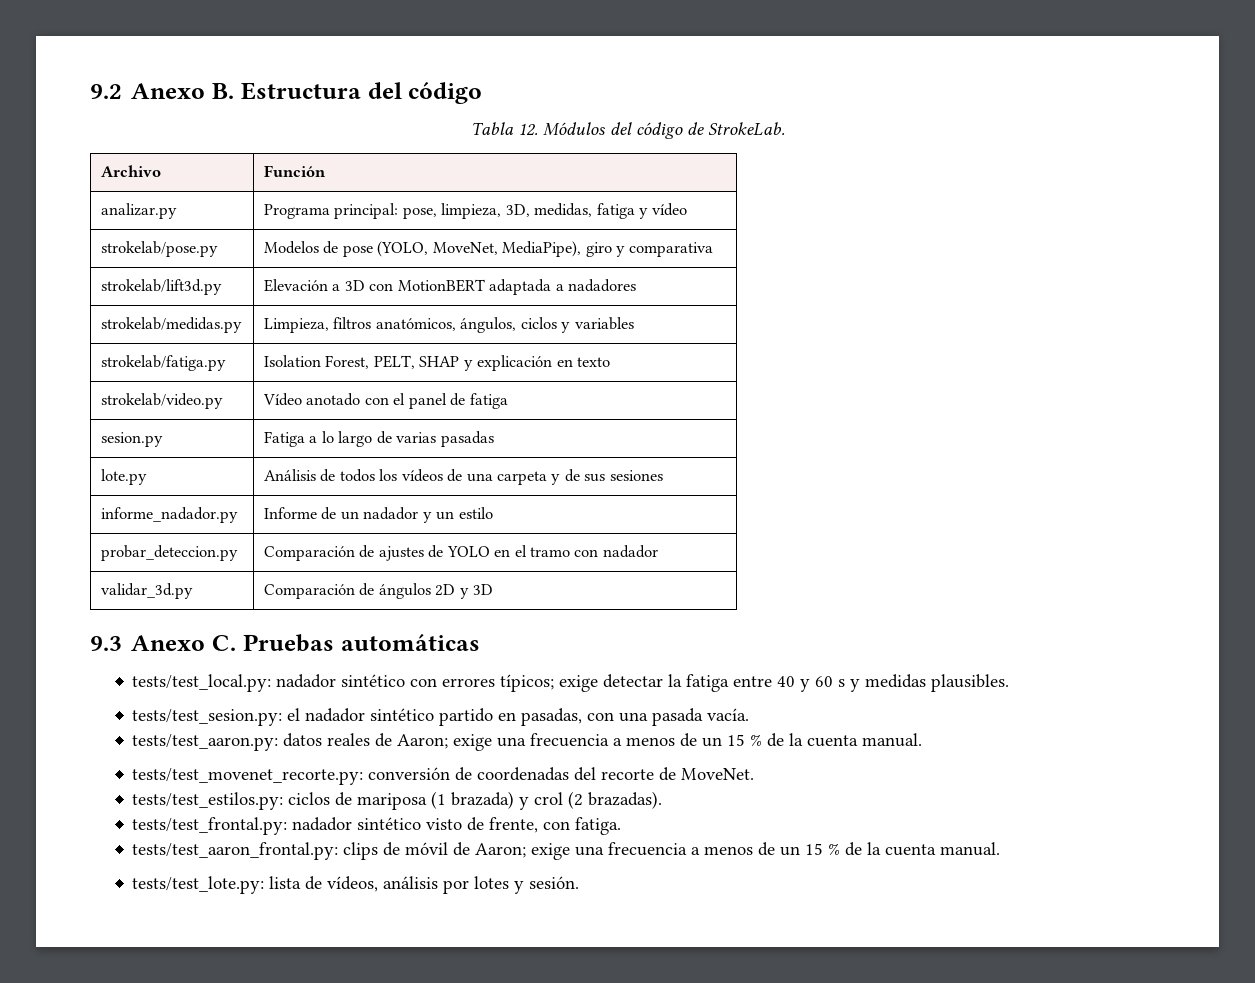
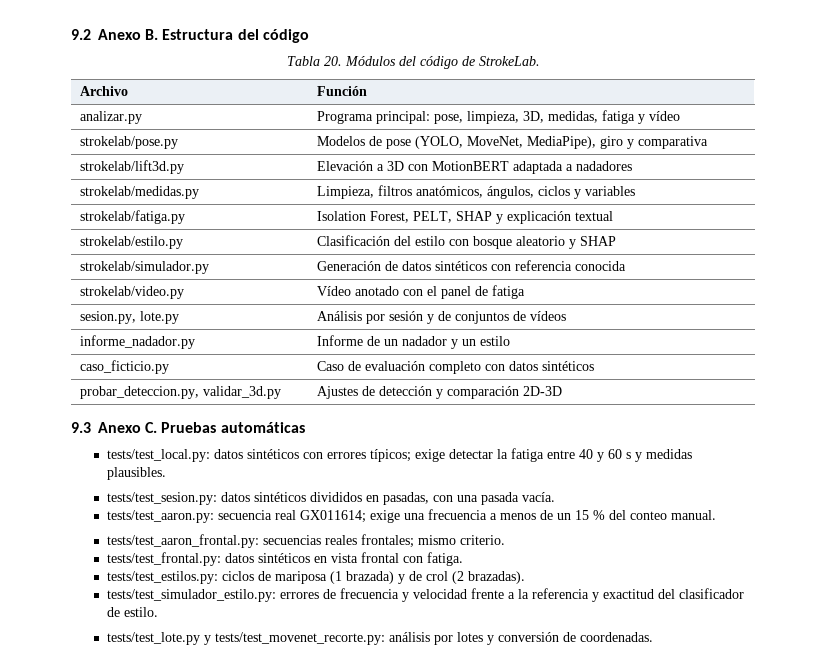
[517,123,538,136] 12. -> [323,56,342,66] 20.
[556,357,611,367] en texto -> [575,211,614,221] [80,236,184,249] [317,235,617,249] [80,261,210,274] [317,260,627,271] textual // strokelab/estilo.py | Clasificación del estilo con bosque aleatorio y SHAP // strokelab/simulador.py | Generación de datos sintéticos con referencia conocida
[100,432,163,447] [263,431,494,447] [100,469,147,485] [263,469,663,485] sesion.py | Fatiga a lo largo de varias pasadas // lote.py | Análisis de todos los vídeos de una carpeta y de sus sesiones -> [80,311,180,324] [317,311,567,324] sesion.py, lote.py | Análisis por sesión y de conjuntos de vídeos
[100,545,238,561] [263,545,658,561] [100,583,193,599] [263,583,494,599] probar_deteccion.py | Comparación de ajustes de YOLO en el tramo con nadador // validar_3d.py | Comparación de ángulos 2D y 3D -> [80,360,170,374] [317,361,595,374] [80,386,282,399] [317,386,563,399] caso_ficticio.py | Caso de evaluación completo con datos sintéticos // probar_deteccion.py, validar_3d.py | Ajustes de detección y comparación 2D-3D
[276,674,406,688] nadador sintético -> [214,449,300,459] datos sintéticos
[287,708,494,726] el nadador sintético partido -> [221,492,363,502] datos sintéticos divididos
[283,733,923,751] [132,767,755,785] datos reales de Aaron; exige una frecuencia a menos de un 15 % de la cuenta manual. // tests/test_movenet_recorte.py: conversión de coordenadas del recorte de MoveNet. -> [218,509,717,523] [107,534,506,548] [107,552,464,566] secuencia real GX011614; exige una frecuencia a menos de un 15 % del conteo manual. // tests/test_aaron_frontal.py: secuencias reales frontales; mismo criterio. // tests/test_frontal.py: datos sintéticos en vista frontal con fatiga.
(530, 803) none -> [409,571,423,581] de
[132,817,622,835] [132,842,1001,860] [132,876,379,894] tests/test_frontal.py: nadador sintético visto de frente, con fatiga. // tests/test_aaron_frontal.py: clips de móvil de Aaron; exige una frecuencia a menos de un 15 % de la cuenta manual. // tests/test_lote.py: lista de vídeos, -> [107,588,745,602] [107,607,159,617] [107,632,386,645] tests/test_simulador_estilo.py: errores de frecuencia y velocidad frente a la referencia y exactitud del clasificador de estilo. // tests/test_lote.py y tests/test_movenet_recorte.py:
[529,876,580,889] sesión. -> [498,632,654,642] conversión de coordenadas.

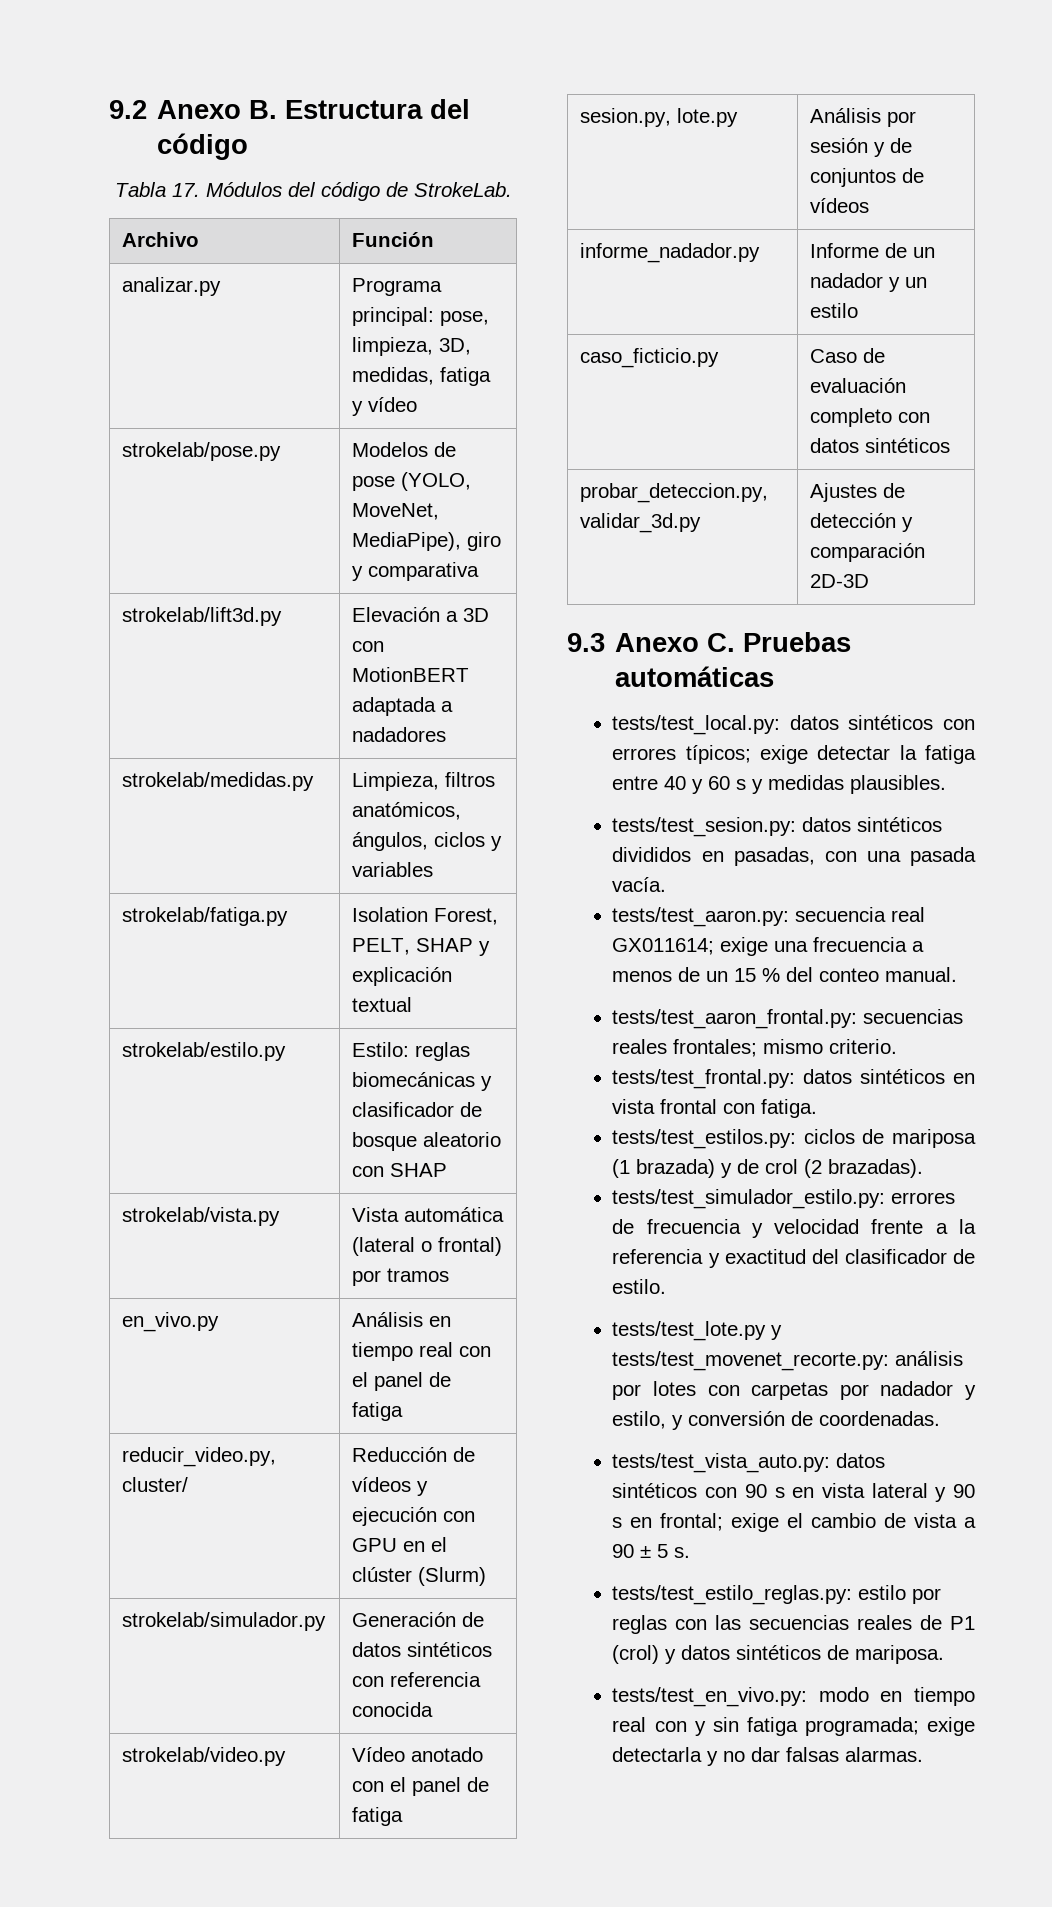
[323,56,342,66] 20. -> [171,183,200,197] 17.
[317,235,617,249] Clasificación del estilo con bosque aleatorio y SHAP -> [351,1042,470,1061] [351,1072,492,1091] [351,1102,482,1117] [351,1132,501,1151] [351,1163,447,1177] [121,1207,280,1226] [351,1207,504,1222] [351,1237,502,1256] [351,1268,449,1286] [121,1312,219,1332] [351,1312,451,1327] [351,1342,491,1361] [351,1372,451,1391] [351,1402,403,1421] [121,1447,276,1467] [121,1477,188,1492] [351,1447,475,1462] [351,1477,428,1496] [351,1507,475,1526] [351,1537,447,1552] [351,1567,486,1586] Estilo: reglas biomecánicas y clasificador de bosque aleatorio con SHAP // strokelab/vista.py | Vista automática (lateral o frontal) por tramos // en_vivo.py | Análisis en tiempo real con el panel de fatiga // reducir_video.py, cluster/ | Reducción de vídeos y ejecución con GPU en el clúster (Slurm)
[487,632,654,645] y conversión de coordenadas. -> [707,1381,976,1400] [612,1411,941,1430] [612,1453,886,1473] [612,1483,975,1502] [612,1513,976,1532] [612,1544,691,1558] [612,1585,942,1605] [612,1615,975,1634] [612,1645,945,1664] [612,1687,975,1707] [612,1717,975,1736] [612,1747,924,1766] con carpetas por nadador y estilo, y conversión de coordenadas. // tests/test_vista_auto.py: datos sintéticos con 90 s en vista lateral y 90 s en frontal; exige el cambio de vista a 90 ± 5 s. // tests/test_estilo_reglas.py: estilo por reglas con las secuencias reales de P1 (crol) y datos sintéticos de mariposa. // tests/test_en_vivo.py: modo en tiempo real con y sin fatiga programada; exige detectarla y no dar falsas alarmas.

